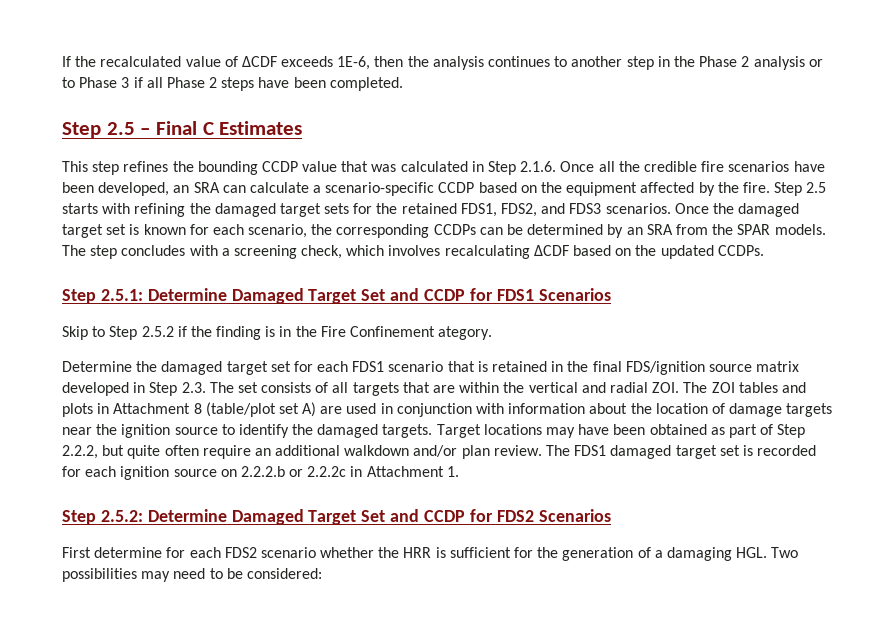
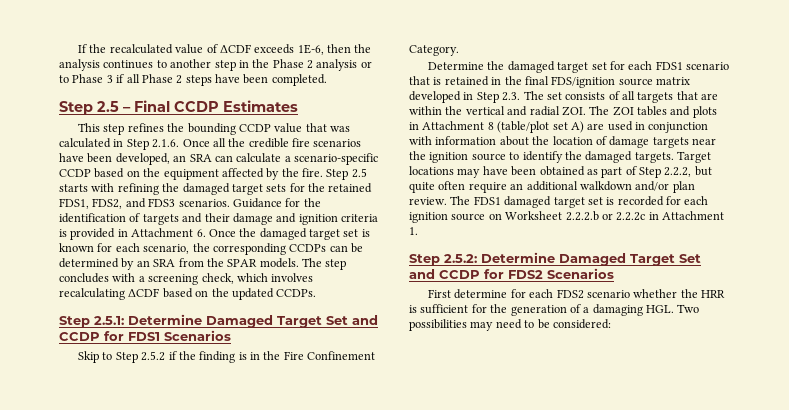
[202,122,214,135] C -> [174,101,219,112] CCDP
(671, 208) none -> [232,198,321,208] [59,213,378,225] [59,228,206,240] Guidance for the identification of targets and their damage and ignition criteria is provided in Attachment 6.
[438,326,493,340] ategory. -> [409,45,459,56] Category.
(237, 473) none -> [505,211,563,220] Worksheet

